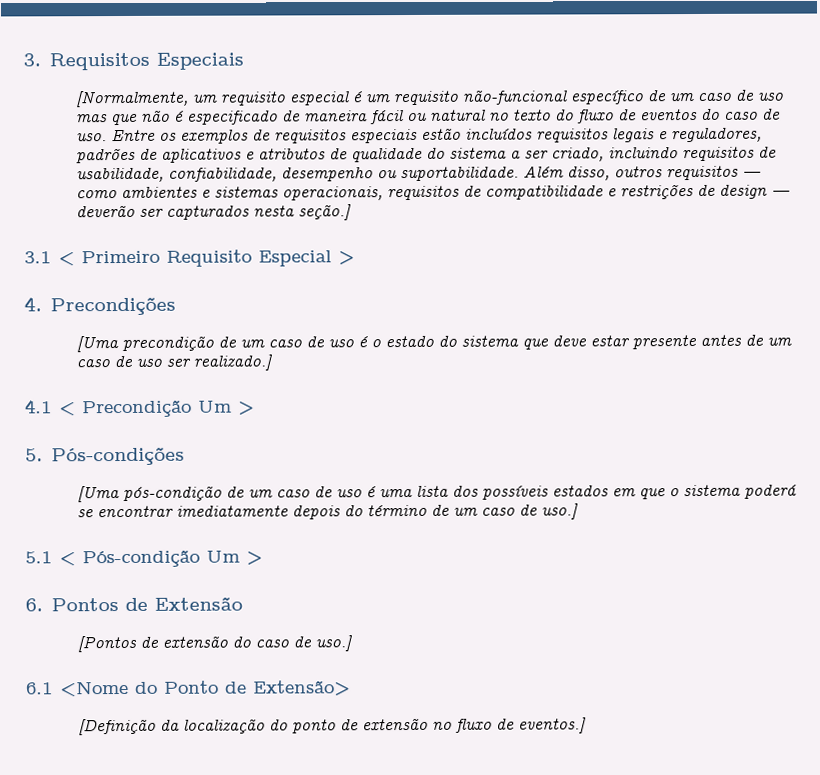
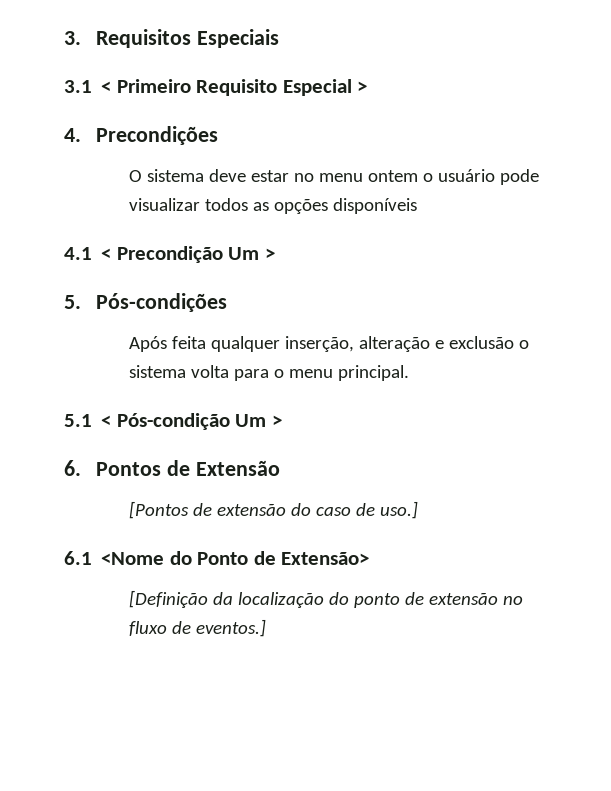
[74,89,784,108] [75,108,781,126] [75,127,762,144] [75,146,777,164] [75,165,761,183] [75,184,790,201] [75,204,352,221] // [Normalmente, um requisito especial é um requisito não-funcional específico de um caso de uso mas que não é especificado de maneira fácil ou natural no texto do fluxo de eventos do caso de uso. Entre os exemplos de requisitos especiais estão incluídos requisitos legais e reguladores, padrões de aplicativos e atributos de qualidade do sistema a ser criado, incluindo requisitos de usabilidade, confiabilidade, desempenho ou suportabilidade. Além disso, outros requisitos — como ambientes e sistemas operacionais, requisitos de compatibilidade e restrições de design — deverão ser capturados nesta seção.] -> (280, 38) none
[75,334,792,353] [75,354,273,371] [Uma precondição de um caso de uso é o estado do sistema que deve estar presente antes de um caso de uso ser realizado.] -> [128,169,539,185] [128,198,417,214] O sistema deve estar no menu ontem o usuário pode visualizar todos as opções disponíveis
[76,484,797,503] [76,503,579,520] [Uma pós-condição de um caso de uso é uma lista dos possíveis estados em que o sistema poderá se encontrar imediatamente depois do término de um caso de uso.] -> [128,336,529,352] [128,365,409,381] Após feita qualquer inserção, alteração e exclusão o sistema volta para o menu principal.

